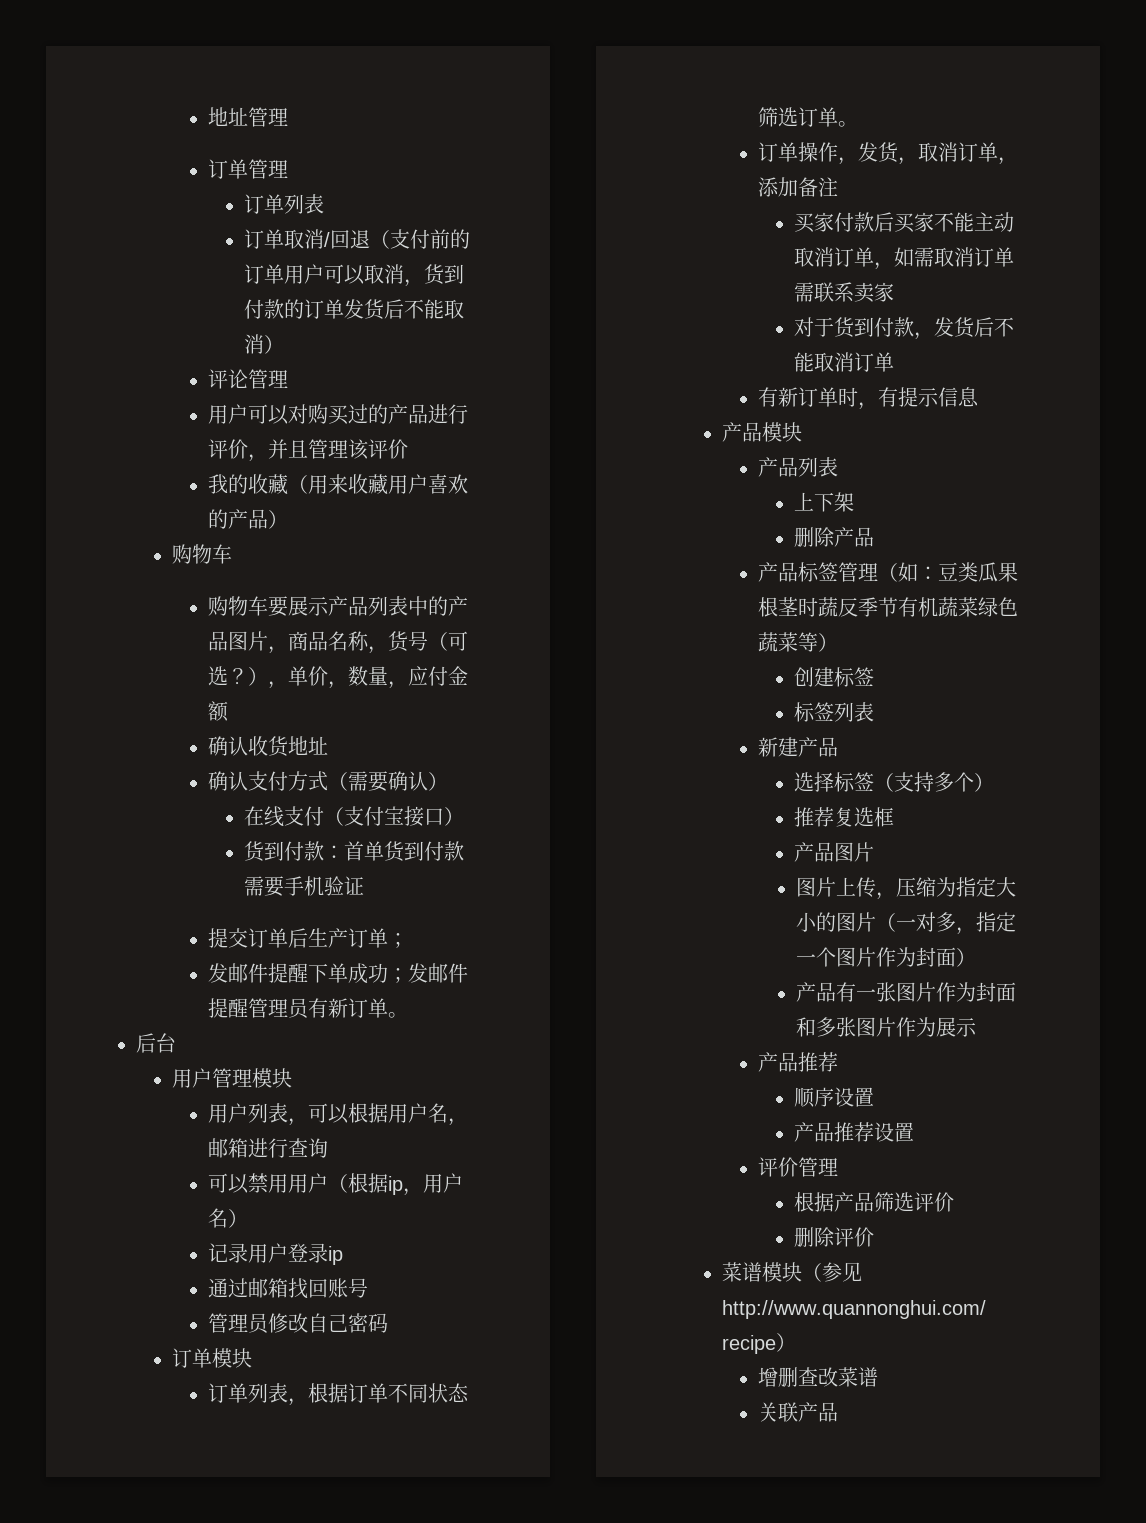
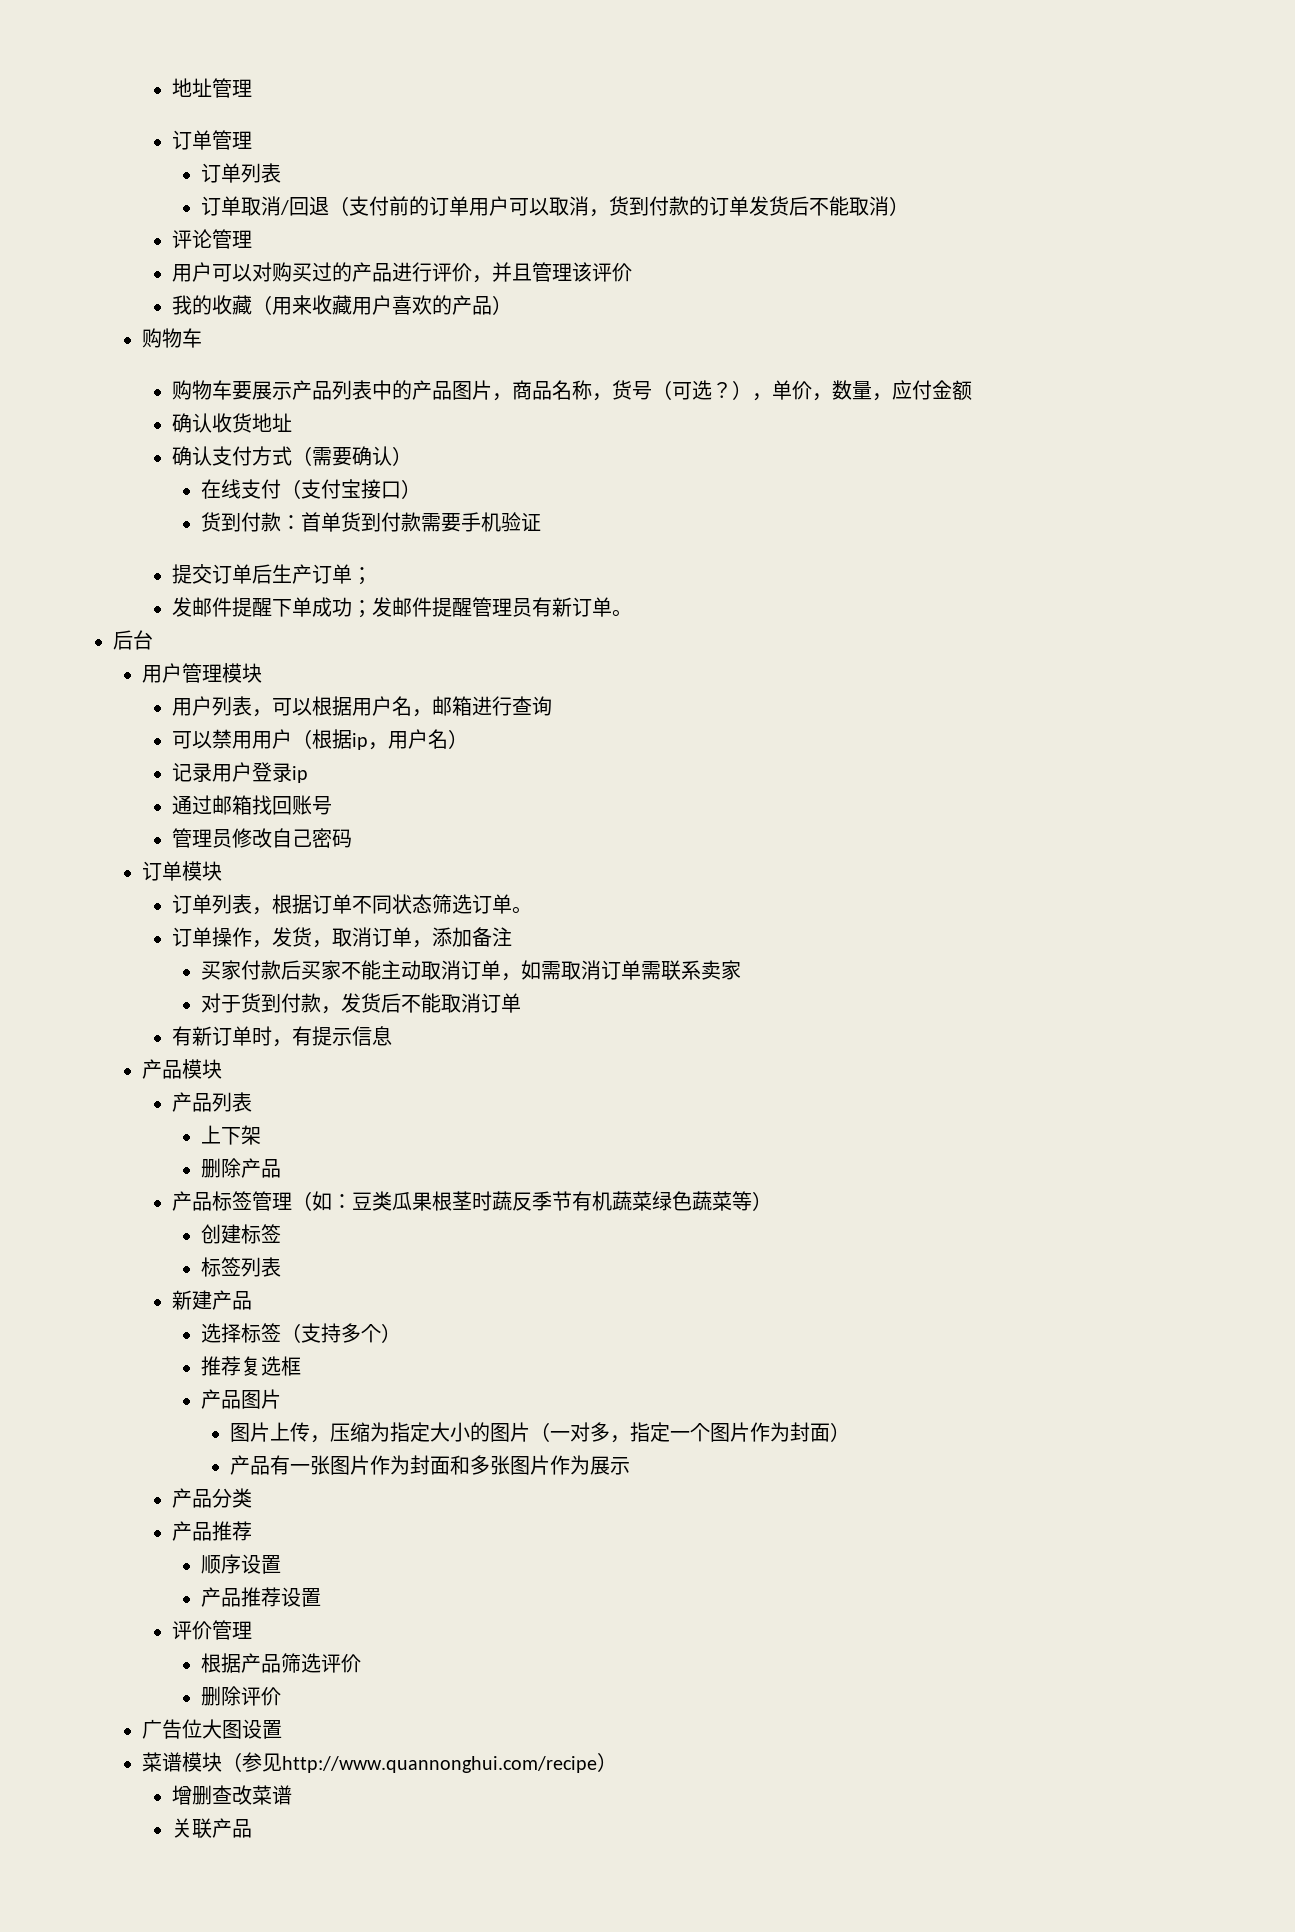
(978, 1027) none -> [171,1488,252,1508] // 产品分类
(875, 1237) none -> [142,1719,283,1739] // 广告位大图设置

